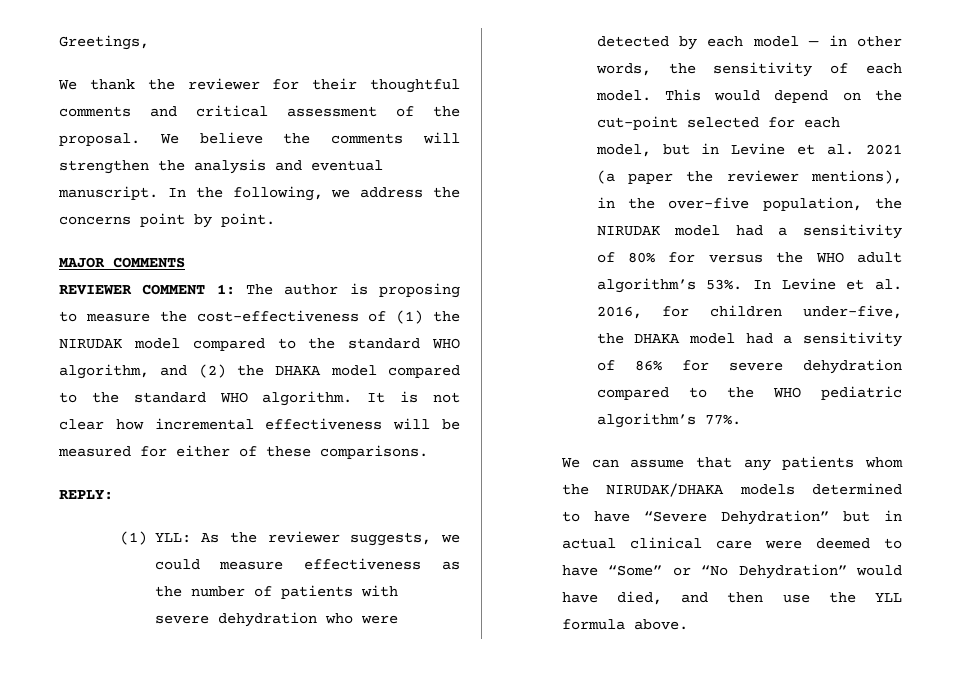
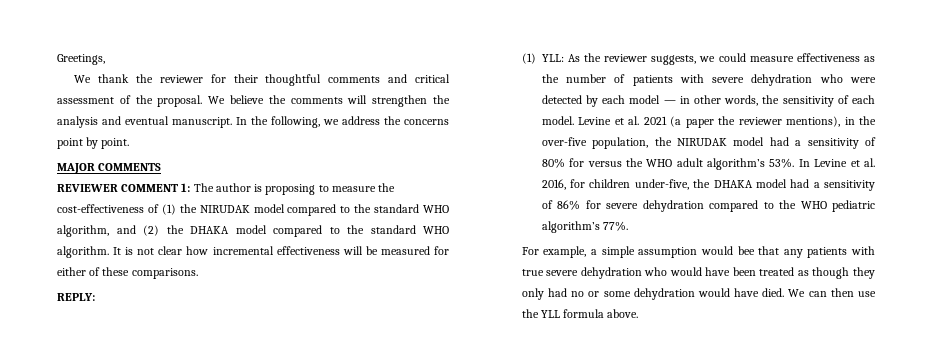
[664,89,902,103] [596,116,840,130] [595,143,720,157] This would depend on the cut-point selected for each model, but in -> (574, 120) none
[560,456,903,471] [561,483,902,497] [561,510,902,525] [561,537,902,549] [561,564,902,579] [561,591,709,605] We can assume that any patients whom the NIRUDAK/DHAKA models determined to have “Severe Dehydration” but in actual clinical care were deemed to have “Some” or “No Dehydration” would have died, and -> [521,246,875,258] [521,267,875,279] [521,288,827,300] For example, a simple assumption would bee that any patients with true severe dehydration who would have been treated as though they only had no or some dehydration would have died. We can

